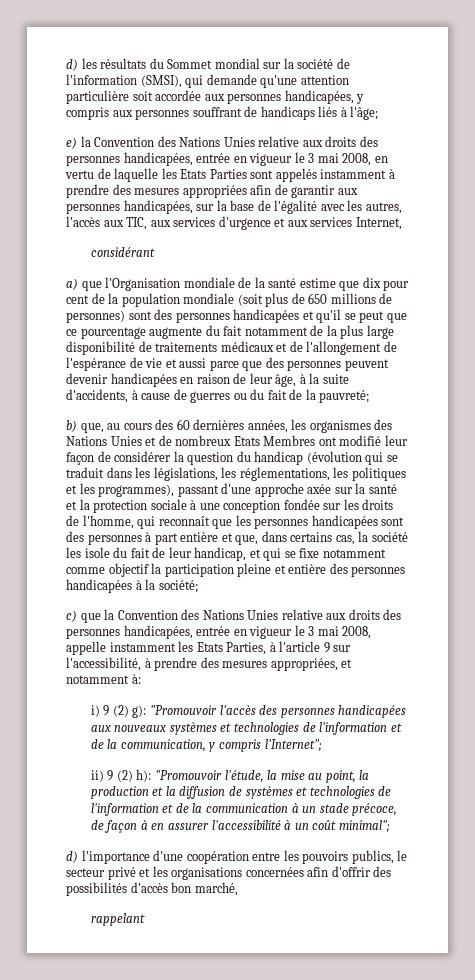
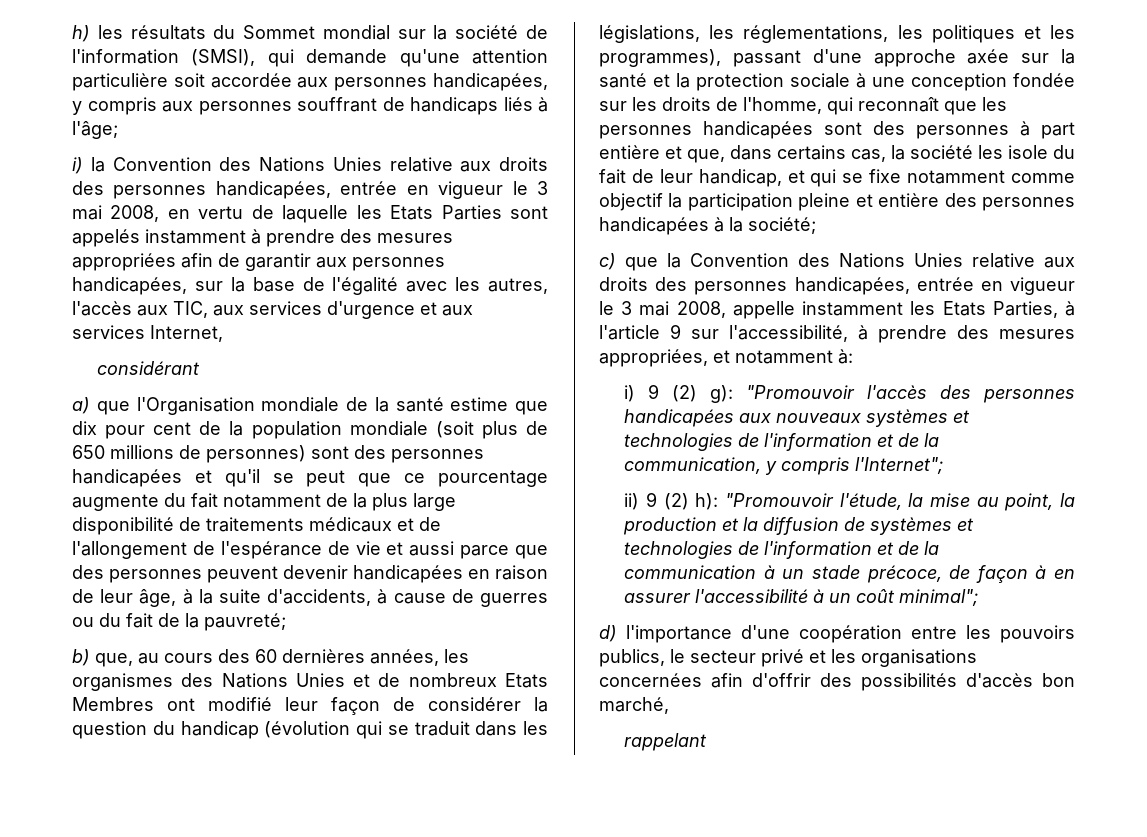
[66,59,78,71] d) -> [72,25,90,42] h)
[66,137,77,149] e) -> [72,157,83,174] i)

